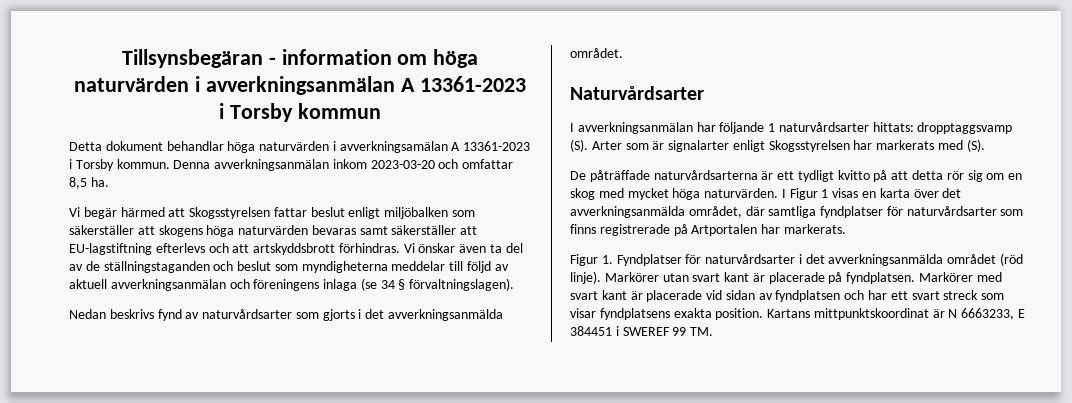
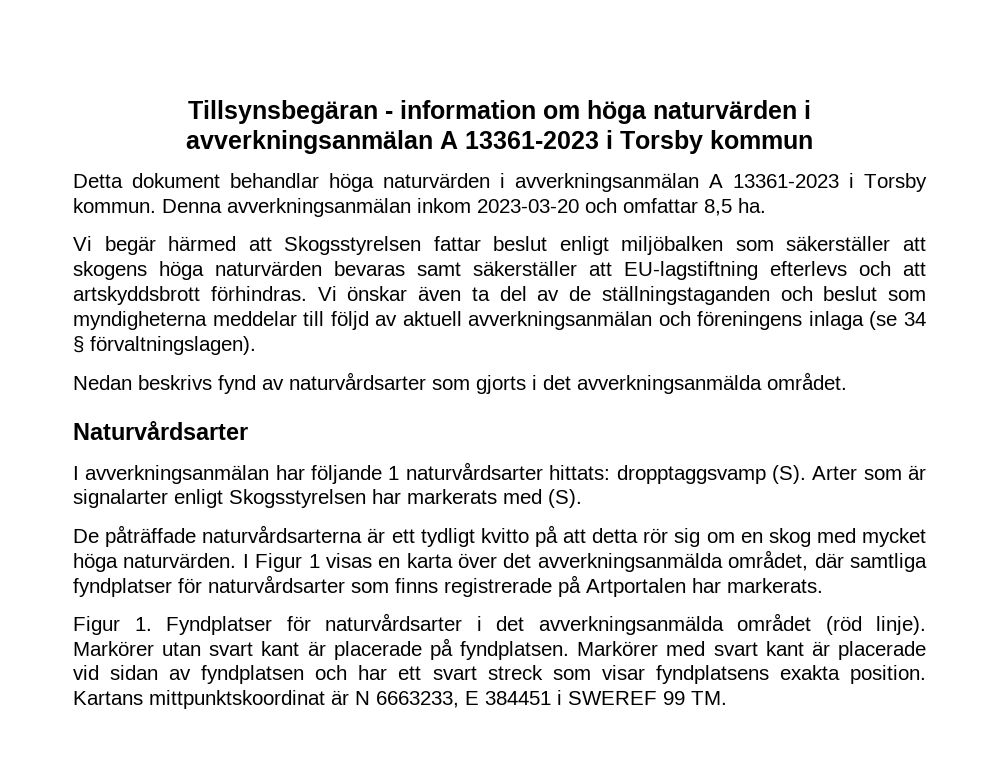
[339,141,448,153] avverkningsamälan -> [515,173,699,192] avverkningsanmälan

